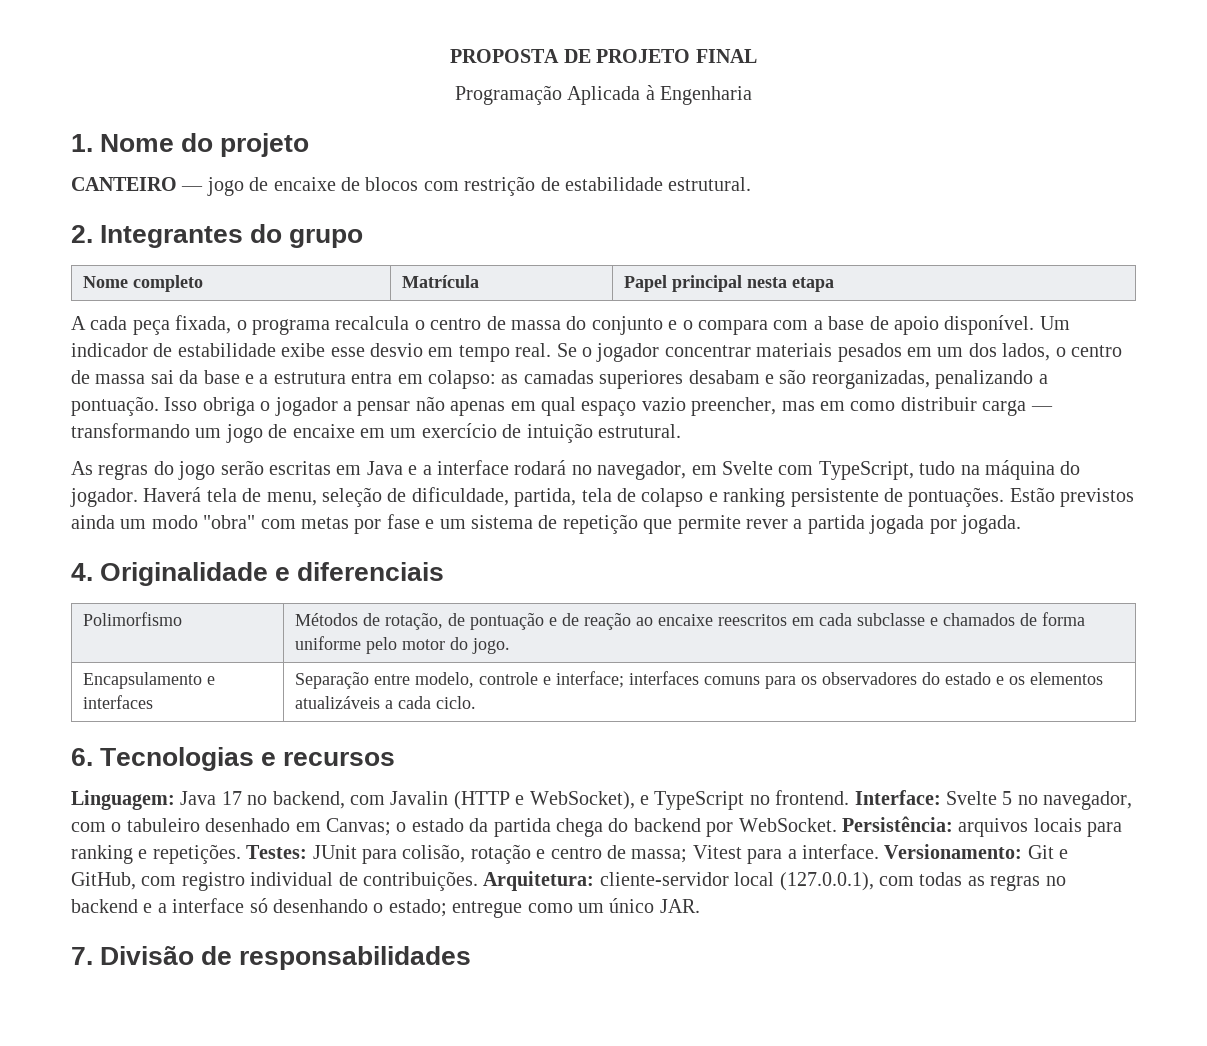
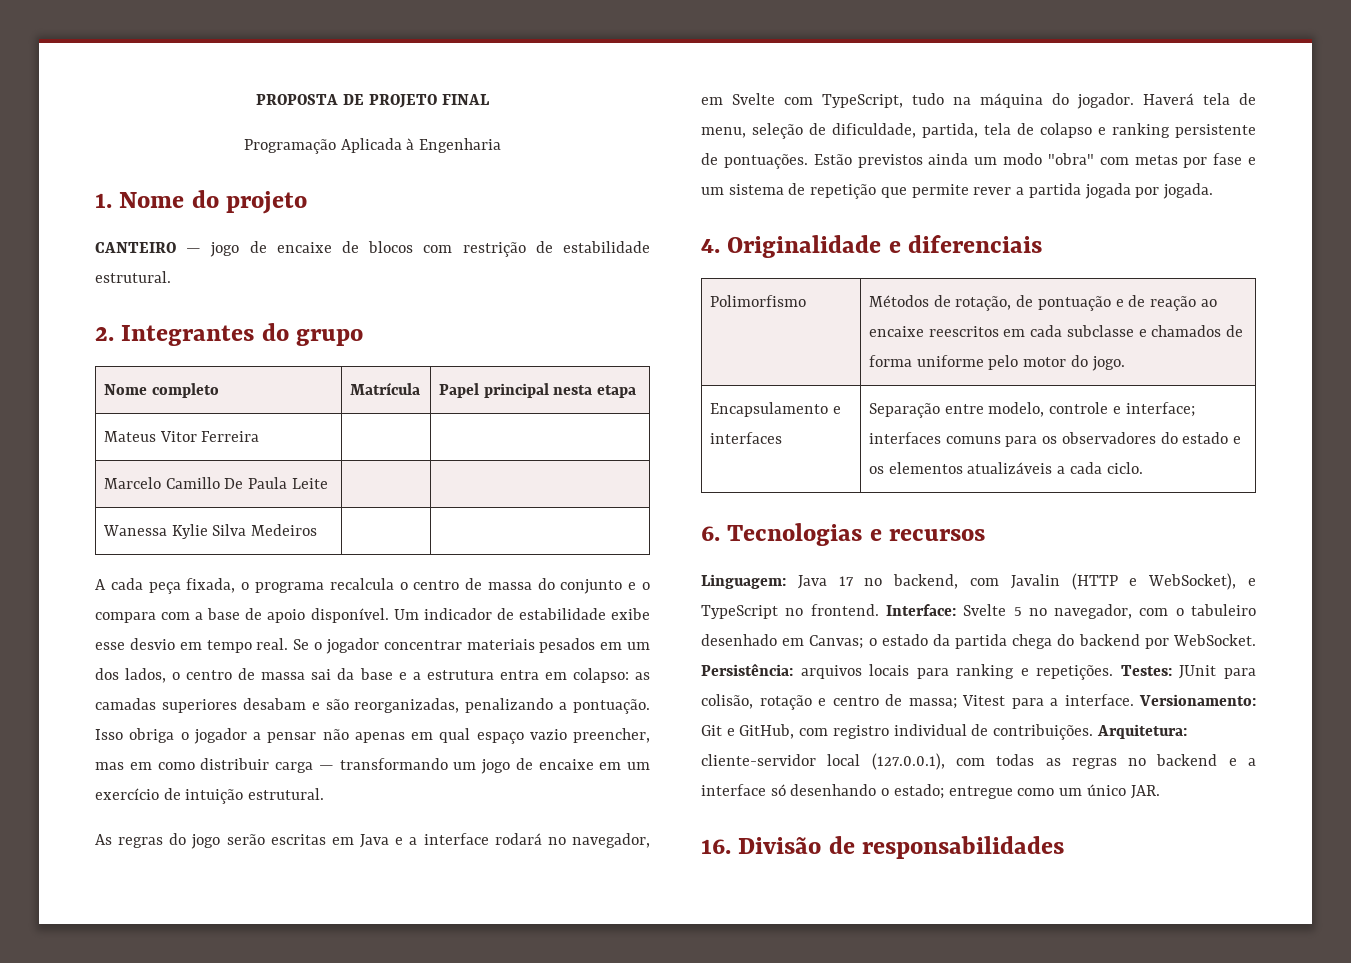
(834, 284) none -> [103,431,260,442] [103,477,328,489] [102,524,318,539] // Mateus Vitor Ferreira | | // Marcelo Camillo De Paula Leite | | // Wanessa Kylie Silva Medeiros | |
[71,947,93,965] 7. -> [701,839,731,854] 16.

